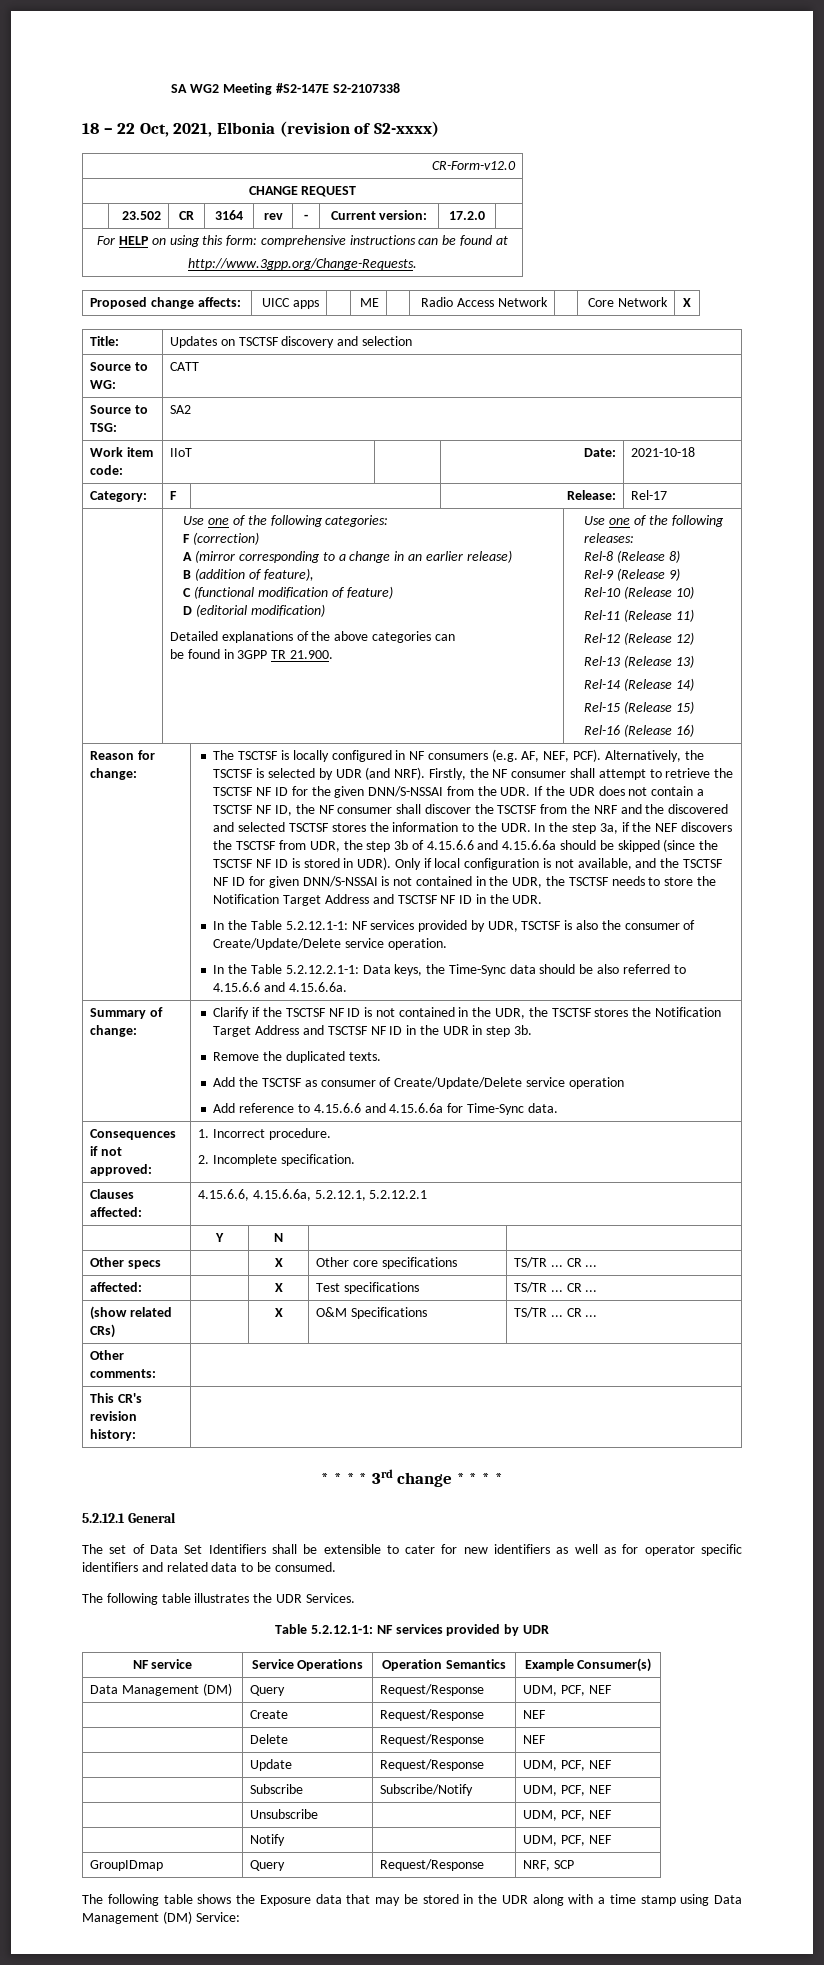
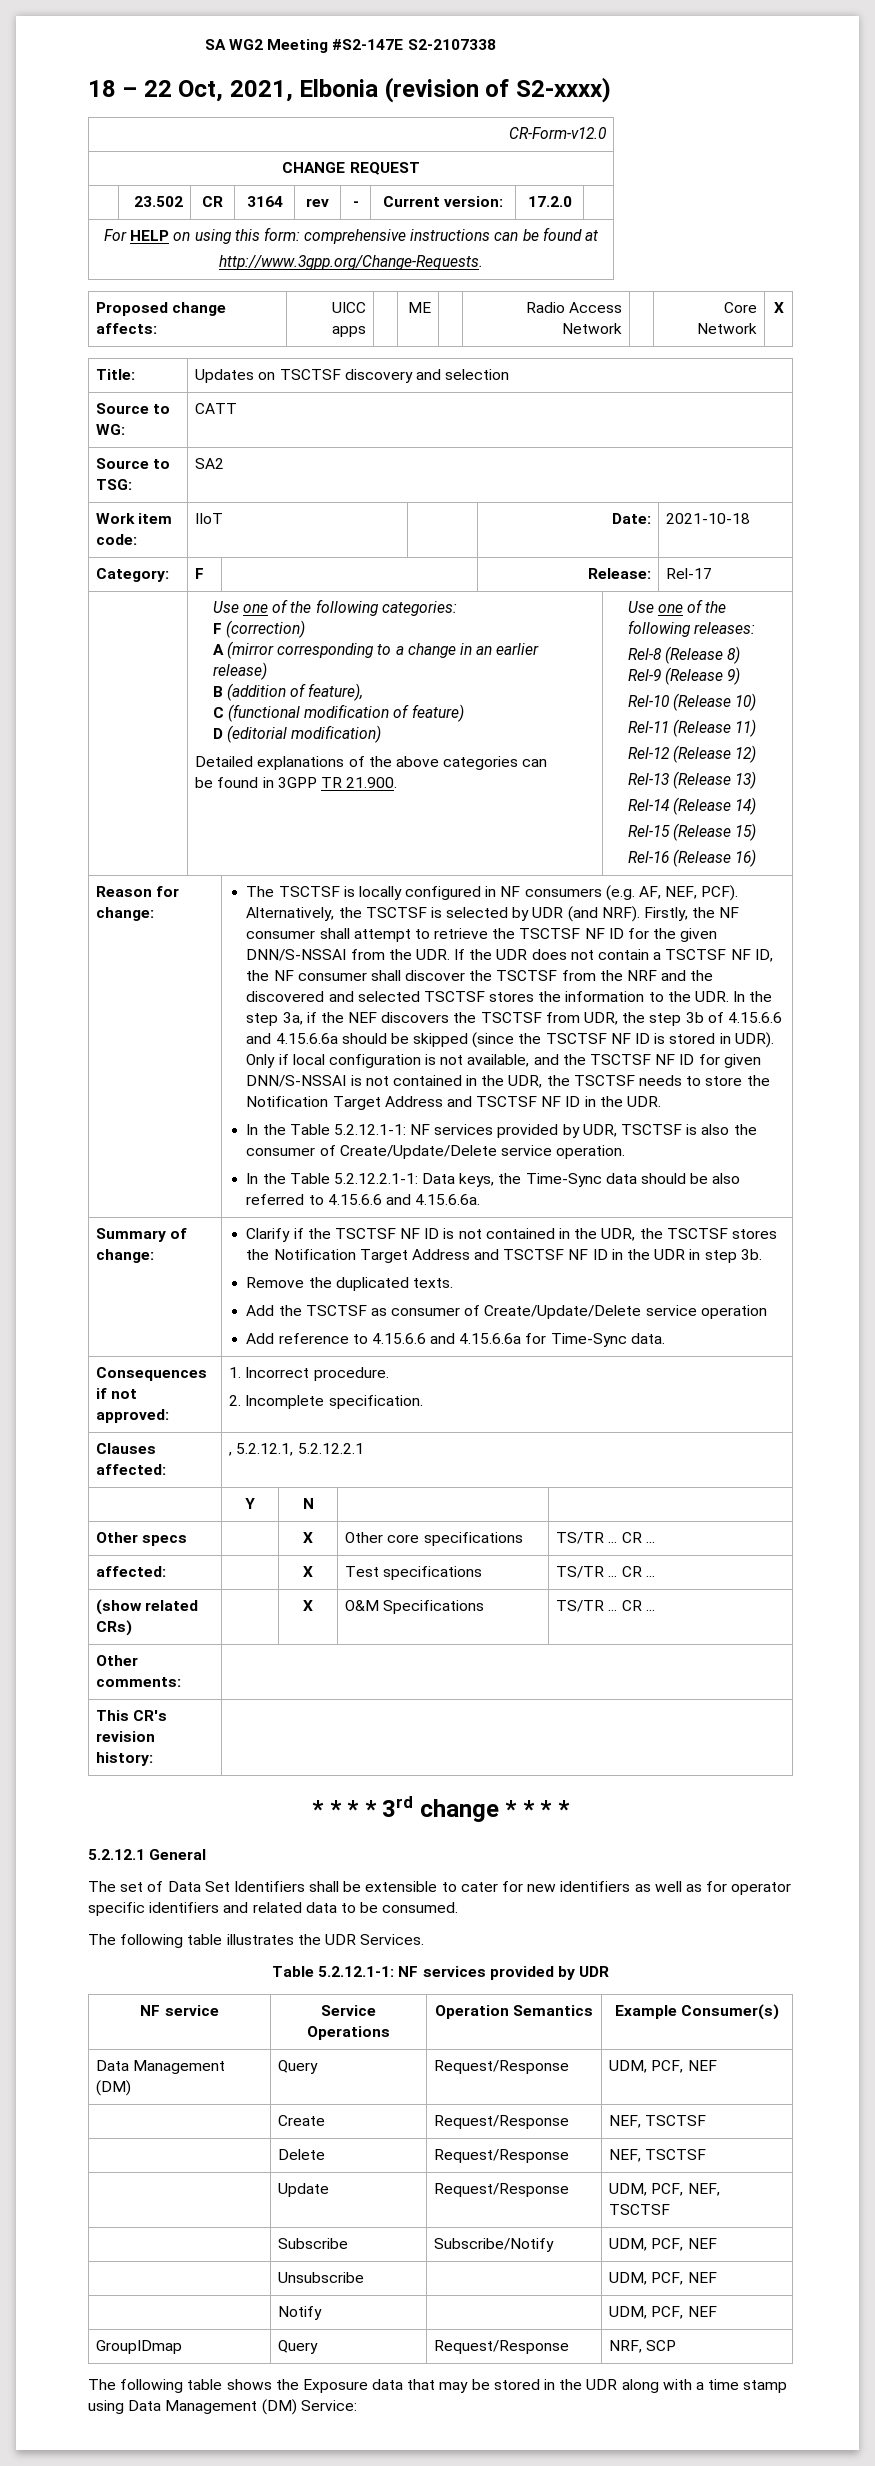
[198,1189,311,1201] 4.15.6.6, 4.15.6.6a, -> [228,1452,233,1456] ,
[523,1710,547,1719] NEF -> [609,2115,707,2128] NEF, TSCTSF
[523,1735,547,1744] NEF -> [609,2149,707,2162] NEF, TSCTSF
[588,1760,612,1769] NEF -> [687,2183,720,2196] [609,2204,671,2215] NEF, TSCTSF

